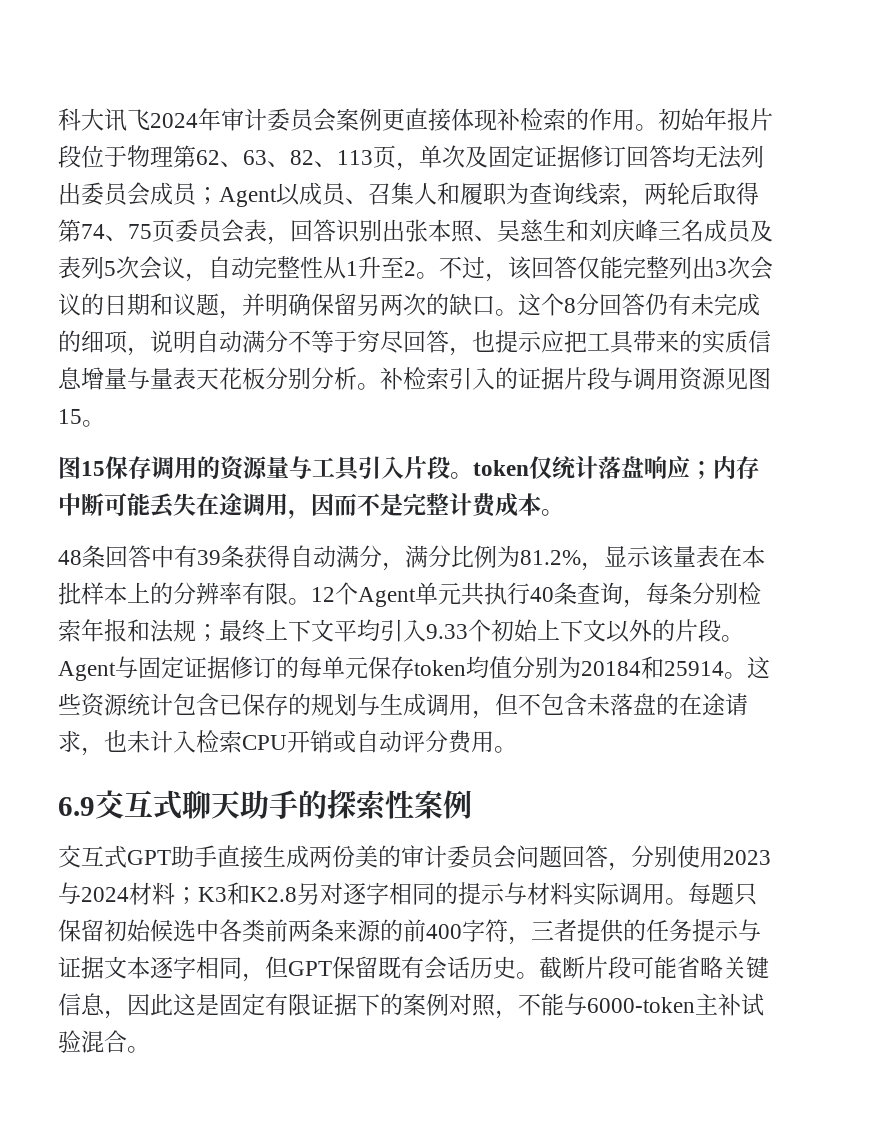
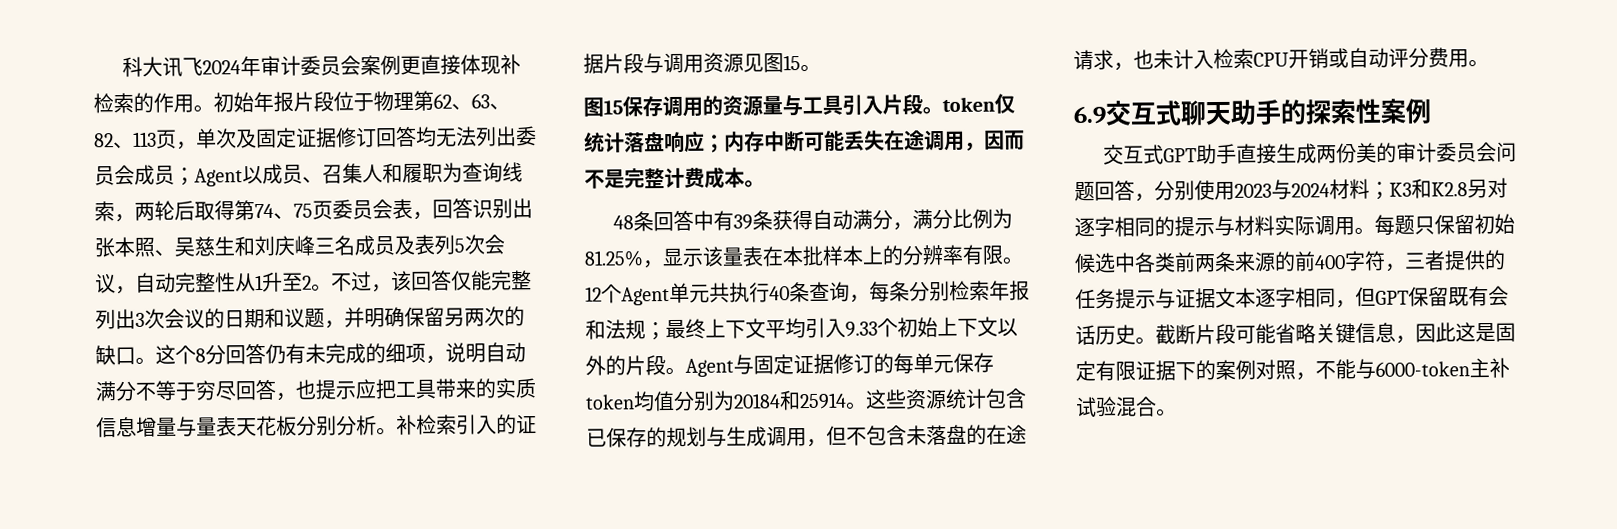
[520,550,581,565] 81.2% -> [584,250,644,267] 81.25%

